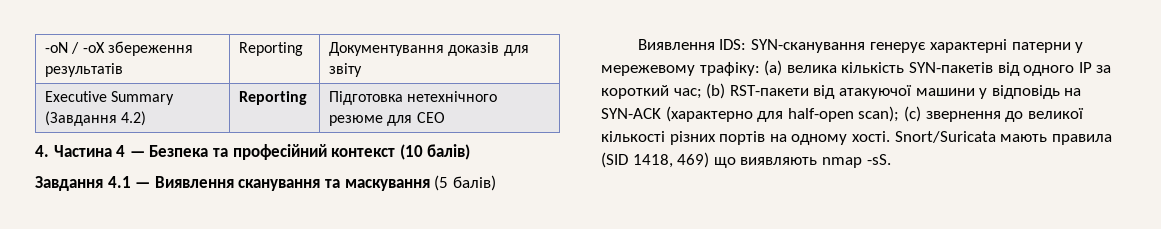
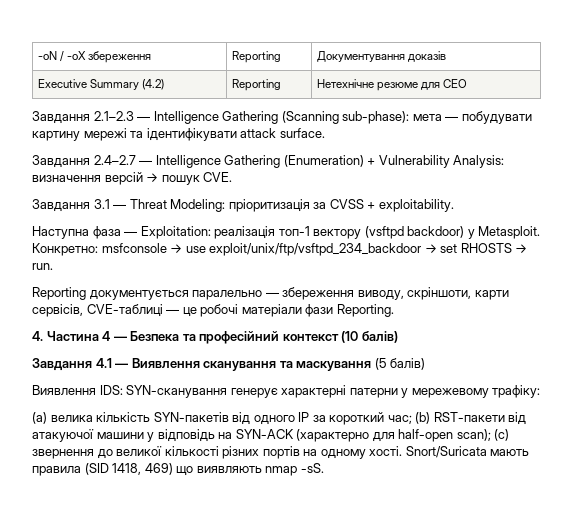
[45,63,124,77] результатів -> (152, 57) none
[503,45,529,56] [329,63,363,77] для звіту -> (446, 56) none
[45,111,147,126] [239,91,308,105] [329,91,498,105] (Завдання 4.2) | Reporting | Підготовка нетехнічного -> [141,79,164,90] [231,79,281,91] [316,79,374,88] (4.2) | Reporting | Нетехнічне
(445, 117) none -> [32,111,532,124] [32,128,325,141] [32,155,505,168] [32,172,233,185] [32,199,454,212] [32,226,541,239] [32,243,528,256] [32,263,53,270] [32,287,509,300] [32,304,394,317] // Завдання 2.1–2.3 — Intelligence Gathering (Scanning sub-phase): мета — побудувати картину мережі та ідентифікувати attack surface. // Завдання 2.4–2.7 — Intelligence Gathering (Enumeration) + Vulnerability Analysis: визначення версій → пошук CVE. // Завдання 3.1 — Threat Modeling: пріоритизація за CVSS + exploitability. // Наступна фаза — Exploitation: реалізація топ-1 вектору (vsftpd backdoor) у Metasploit. Конкретно: msfconsole → use exploit/unix/ftp/vsftpd_234_backdoor → set RHOSTS → run. // Reporting документується паралельно — збереження виводу, скріншоти, карти сервісів, CVE-таблиці — це робочі матеріали фази Reporting.
(760, 69) none -> (541, 391) //

